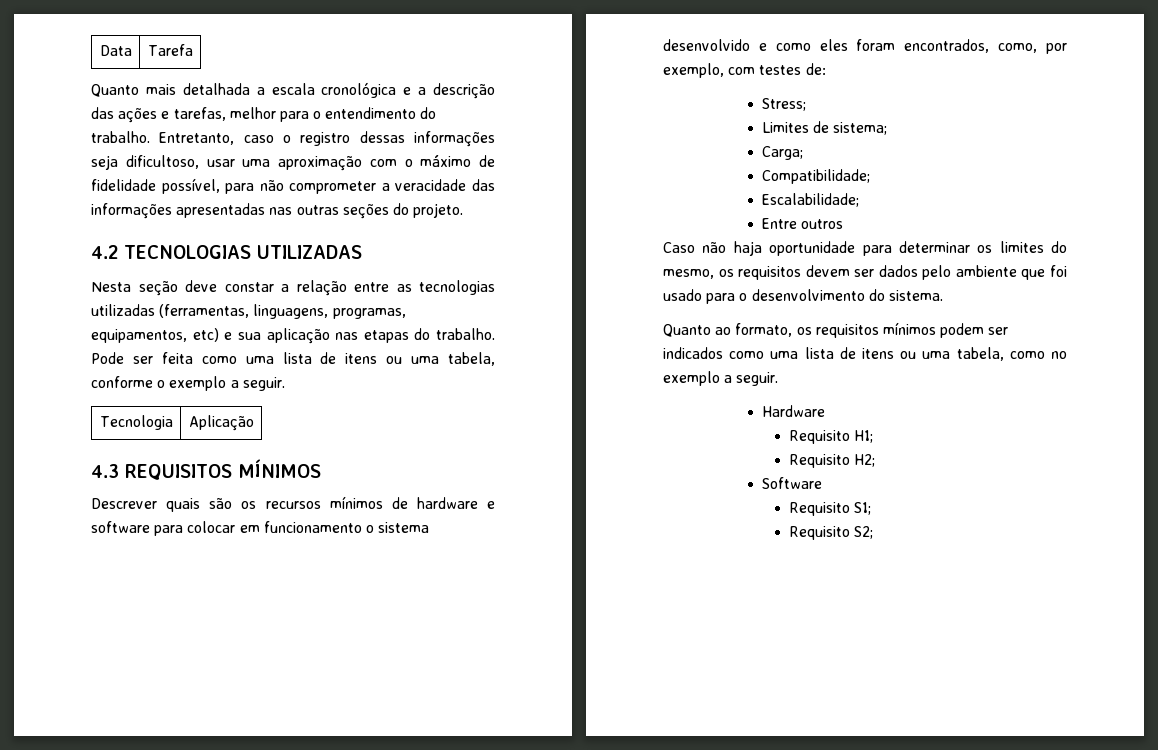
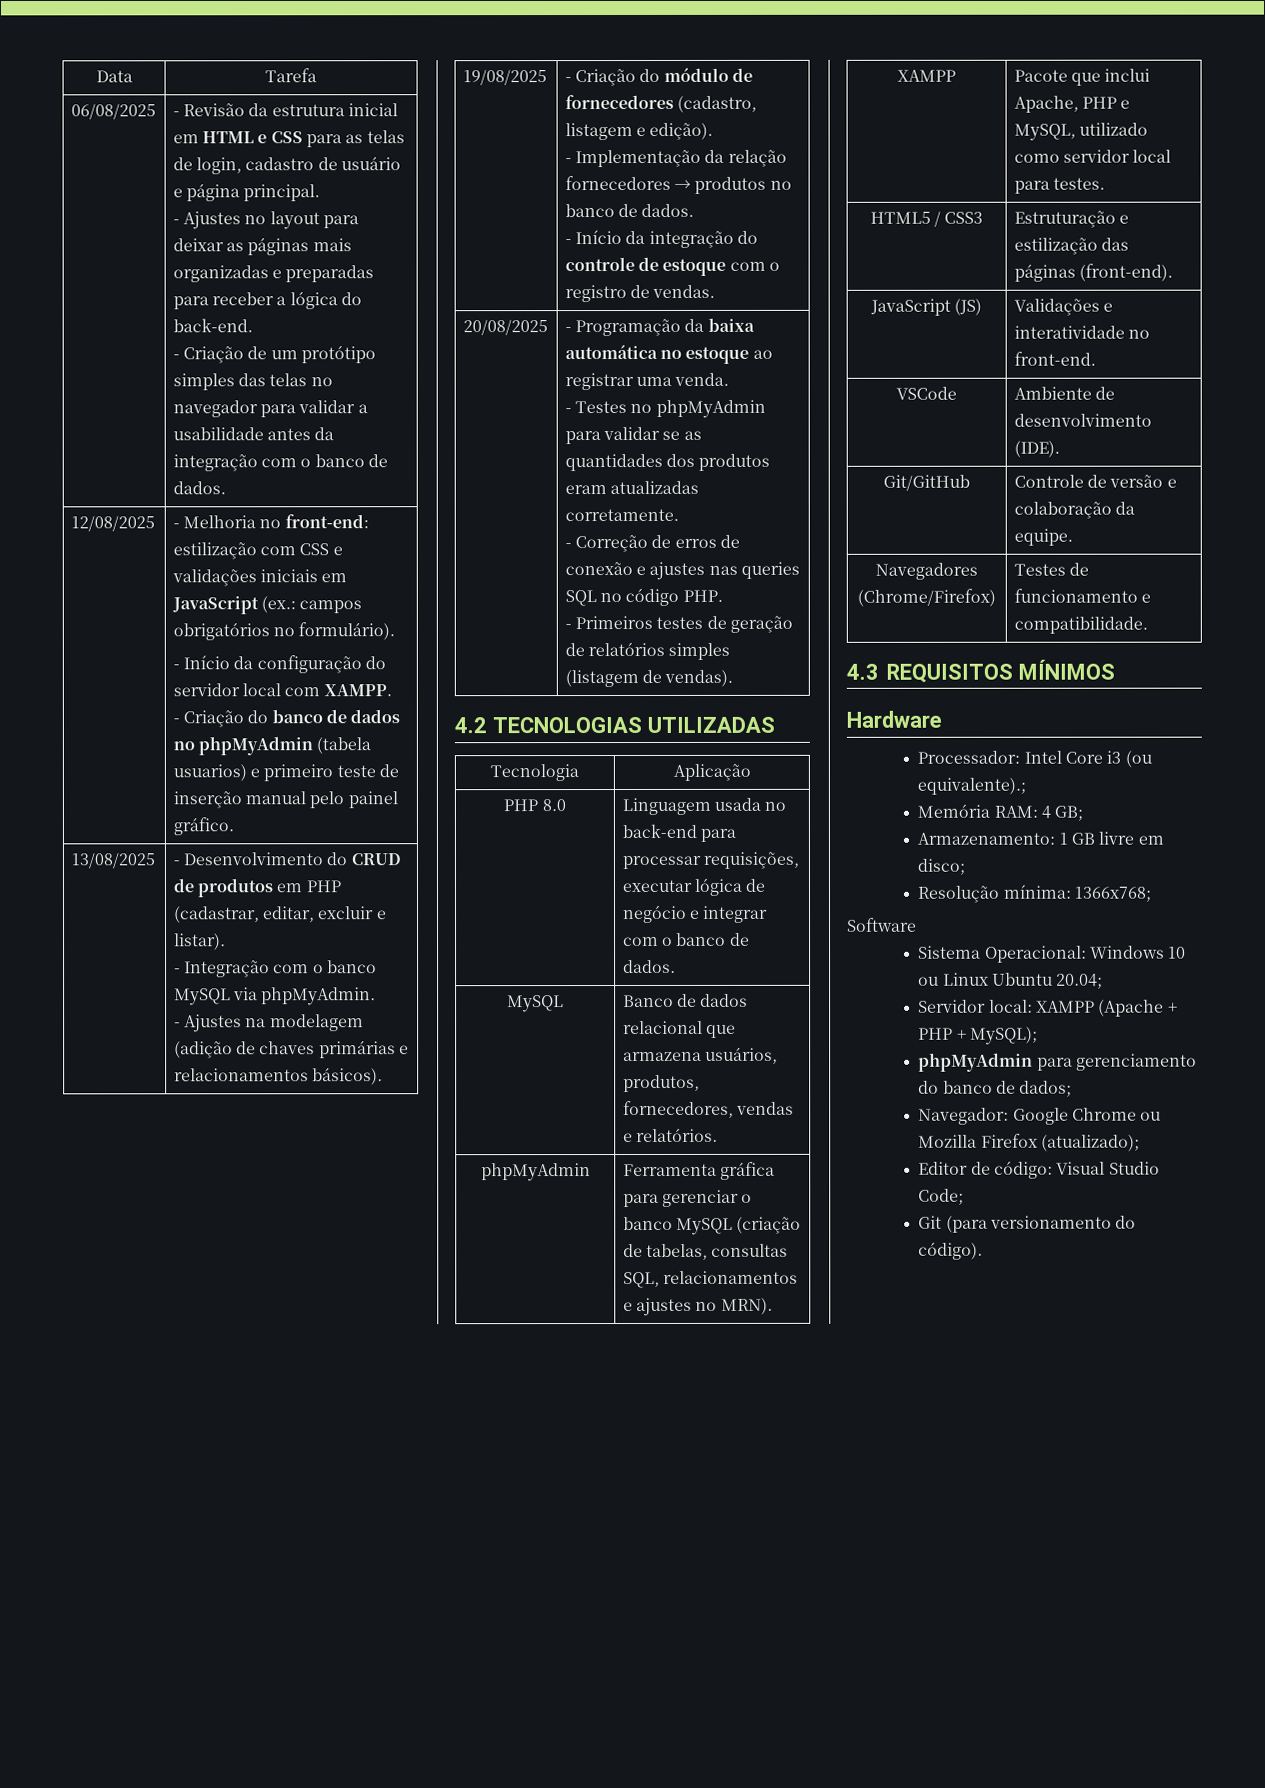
[91,82,495,99] [91,107,437,123] [91,131,495,147] [91,155,495,171] [91,178,495,194] [91,203,464,219] [91,245,362,259] [91,280,495,296] [91,304,406,319] [91,328,495,344] [91,352,495,366] [91,376,285,391] [99,415,173,430] [188,415,254,431] [91,459,321,480] [91,496,495,512] [91,521,430,536] [663,39,1067,54] [663,63,826,78] [761,98,806,111] [761,121,888,135] [761,146,803,160] [761,169,870,184] [761,193,859,207] [761,218,843,229] [663,241,1067,256] [663,265,1067,280] [663,289,943,304] [663,322,1009,338] [663,347,1067,361] [663,371,779,386] [761,405,825,417] [788,430,874,444] [788,454,876,468] [761,477,822,489] [788,502,872,516] [788,526,874,540] // Quanto mais detalhada a escala cronológica e a descrição das ações e tarefas, melhor para o entendimento do trabalho. Entretanto, caso o registro dessas informações seja dificultoso, usar uma aproximação com o máximo de fidelidade possível, para não comprometer a veracidade das informações apresentadas nas outras seções do projeto. // 4.2 TECNOLOGIAS UTILIZADAS // Nesta seção deve constar a relação entre as tecnologias utilizadas (ferramentas, linguagens, programas, equipamentos, etc) e sua aplicação nas etapas do trabalho. Pode ser feita como uma lista de itens ou uma tabela, conforme o exemplo a seguir. // Tecnologia | Aplicação // 4.3 REQUISITOS MÍNIMOS // Descrever quais são os recursos mínimos de hardware e software para colocar em funcionamento o sistema desenvolvido e como eles foram encontrados, como, por exemplo, com testes de: // Stress; // Limites de sistema; // Carga; // Compatibilidade; // Escalabilidade; // Entre outros // Caso não haja oportunidade para determinar os limites do mesmo, os requisitos devem ser dados pelo ambiente que foi usado para o desenvolvimento do sistema. // Quanto ao formato, os requisitos mínimos podem ser indicados como uma lista de itens ou uma tabela, como no exemplo a seguir. // Hardware // Requisito H1; // Requisito H2; // Software // Requisito S1; // Requisito S2; -> [70,103,156,120] [172,103,399,117] [172,130,405,148] [172,156,402,175] [172,183,321,202] [172,211,360,230] [172,237,352,256] [172,265,375,283] [172,291,363,310] [172,318,253,333] [172,345,377,364] [172,373,333,391] [172,400,368,418] [172,427,335,441] [172,454,389,472] [172,481,226,495] [70,515,155,532] [172,514,369,529] [172,542,343,560] [171,569,348,587] [171,596,363,615] [172,622,396,641] [172,655,387,674] [172,683,392,697] [172,709,401,728] [172,736,372,756] [172,764,400,782] [172,791,398,809] [172,817,234,836] [70,852,155,869] [172,852,401,866] [172,878,341,898] [173,906,387,924] [173,933,226,951] [173,960,378,978] [173,987,377,1006] [173,1014,364,1033] [173,1040,410,1059] [173,1067,384,1086] [462,69,547,86] [564,67,754,87] [564,94,758,113] [564,122,714,141] [564,149,787,168] [564,175,792,194] [564,203,695,218] [564,230,759,248] [564,256,781,276] [564,284,716,303] [462,319,548,336] [564,317,755,337] [564,344,773,364] [564,372,730,391] [564,399,766,418] [564,426,702,445] [564,453,771,472] [564,480,700,495] [564,508,679,522] [564,534,741,553] [564,561,801,580] [564,587,723,607] [564,615,794,633] [564,641,731,660] [564,669,734,688] [454,716,775,734] [490,764,579,782] [672,763,751,781] [503,799,566,812] [621,797,787,816] [621,823,737,842] [621,851,800,870] [621,877,766,896] [622,904,769,924] [622,932,750,947] [622,959,676,974] [507,995,564,1013] [622,993,749,1008] [622,1020,737,1038] [622,1046,779,1064] [622,1074,700,1093] [622,1100,795,1119] [622,1127,719,1143] [480,1163,591,1182] [622,1161,776,1180] [622,1189,753,1208] [622,1216,802,1235] [622,1243,789,1260] [622,1270,799,1289] [622,1297,773,1316] [897,69,956,82] [1013,68,1151,86] [1013,95,1131,113] [1013,122,1149,141] [1013,149,1172,163] [1013,177,1106,194] [869,210,984,227] [1013,210,1130,228] [1013,237,1130,255] [1013,263,1174,282] [869,298,983,316] [1013,298,1114,316] [1013,325,1151,339] [1013,351,1096,366] [896,386,957,400] [1013,386,1116,400] [1013,413,1152,427] [1013,440,1060,458] [883,474,970,491] [1013,474,1177,488] [1013,501,1136,519] [1013,528,1073,546] [875,562,978,580] [857,588,996,607] [1013,562,1090,576] [1013,588,1152,603] [1013,616,1148,634] [846,659,1115,683] [846,710,942,728] [917,750,1152,768] [917,777,1027,795] [917,803,1084,821] [917,831,1164,845] [917,858,966,875] [917,884,1153,903] [847,917,917,932] [918,945,1187,963] [918,972,1104,989] [918,999,1178,1017] [918,1026,1039,1045] [918,1052,1198,1072] [918,1080,1073,1097] [918,1107,1162,1125] [918,1133,1141,1152] [918,1160,1160,1179] [918,1188,965,1205] [918,1215,1137,1233] [918,1241,984,1260] // 06/08/2025 | - Revisão da estrutura inicial em HTML e CSS para as telas de login, cadastro de usuário e página principal. // - Ajustes no layout para deixar as páginas mais organizadas e preparadas para receber a lógica do back-end. // - Criação de um protótipo simples das telas no navegador para validar a usabilidade antes da integração com o banco de dados. // 12/08/2025 | - Melhoria no front-end: estilização com CSS e validações iniciais em JavaScript (ex.: campos obrigatórios no formulário). // - Início da configuração do servidor local com XAMPP. // - Criação do banco de dados no phpMyAdmin (tabela usuarios) e primeiro teste de inserção manual pelo painel gráfico. // 13/08/2025 | - Desenvolvimento do CRUD de produtos em PHP (cadastrar, editar, excluir e listar). // - Integração com o banco MySQL via phpMyAdmin. // - Ajustes na modelagem (adição de chaves primárias e relacionamentos básicos). // 19/08/2025 | - Criação do módulo de fornecedores (cadastro, listagem e edição). // - Implementação da relação fornecedores → produtos no banco de dados. // - Início da integração do controle de estoque com o registro de vendas. // 20/08/2025 | - Programação da baixa automática no estoque ao registrar uma venda. // - Testes no phpMyAdmin para validar se as quantidades dos produtos eram atualizadas corretamente. // - Correção de erros de conexão e ajustes nas queries SQL no código PHP. // - Primeiros testes de geração de relatórios simples (listagem de vendas). // 4.2 TECNOLOGIAS UTILIZADAS // Tecnologia | Aplicação // PHP 8.0 | Linguagem usada no back-end para processar requisições, executar lógica de negócio e integrar com o banco de dados. // MySQL | Banco de dados relacional que armazena usuários, produtos, fornecedores, vendas e relatórios. // phpMyAdmin | Ferramenta gráfica para gerenciar o banco MySQL (criação de tabelas, consultas SQL, relacionamentos e ajustes no MRN). // XAMPP | Pacote que inclui Apache, PHP e MySQL, utilizado como servidor local para testes. // HTML5 / CSS3 | Estruturação e estilização das páginas (front-end). // JavaScript (JS) | Validações e interatividade no front-end. // VSCode | Ambiente de desenvolvimento (IDE). // Git/GitHub | Controle de versão e colaboração da equipe. // Navegadores (Chrome/Firefox) | Testes de funcionamento e compatibilidade. // 4.3 REQUISITOS MÍNIMOS // Hardware // Processador: Intel Core i3 (ou equivalente).; // Memória RAM: 4 GB; // Armazenamento: 1 GB livre em disco; // Resolução mínima: 1366x768; // Software // Sistema Operacional: Windows 10 ou Linux Ubuntu 20.04; // Servidor local: XAMPP (Apache + PHP + MySQL); // phpMyAdmin para gerenciamento do banco de dados; // Navegador: Google Chrome ou Mozilla Firefox (atualizado); // Editor de código: Visual Studio Code; // Git (para versionamento do código).

